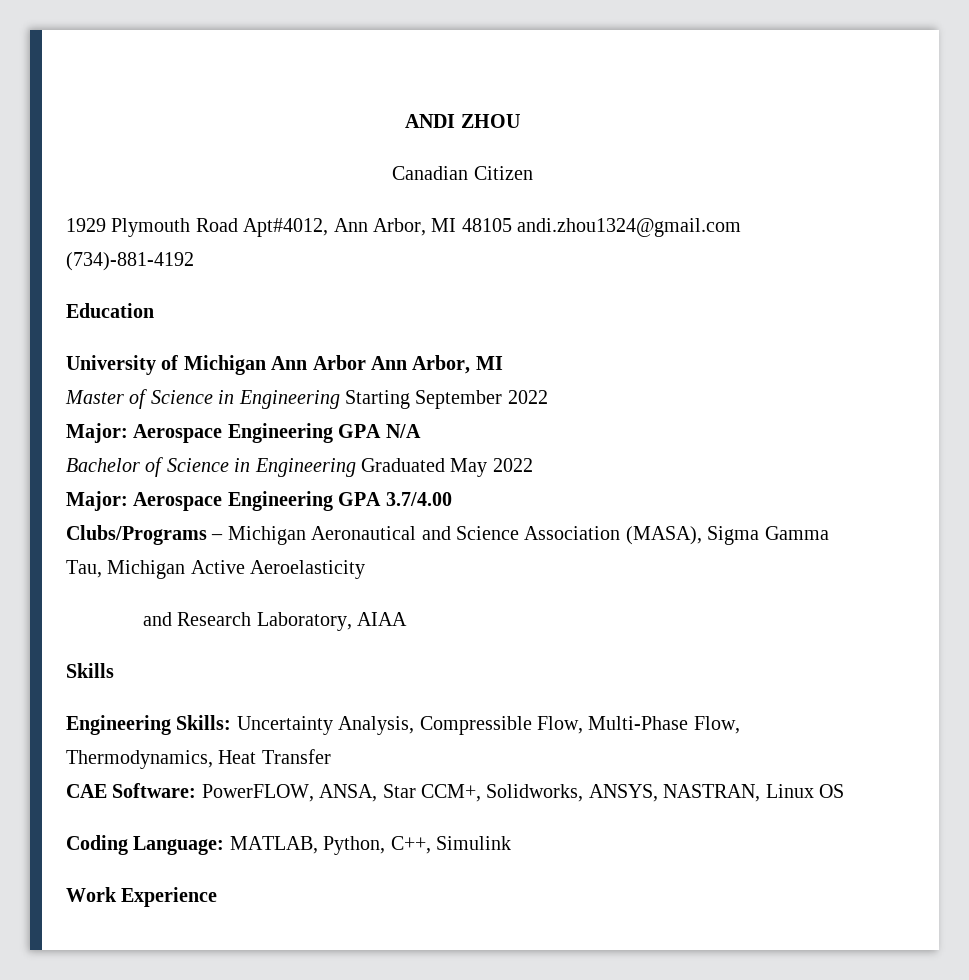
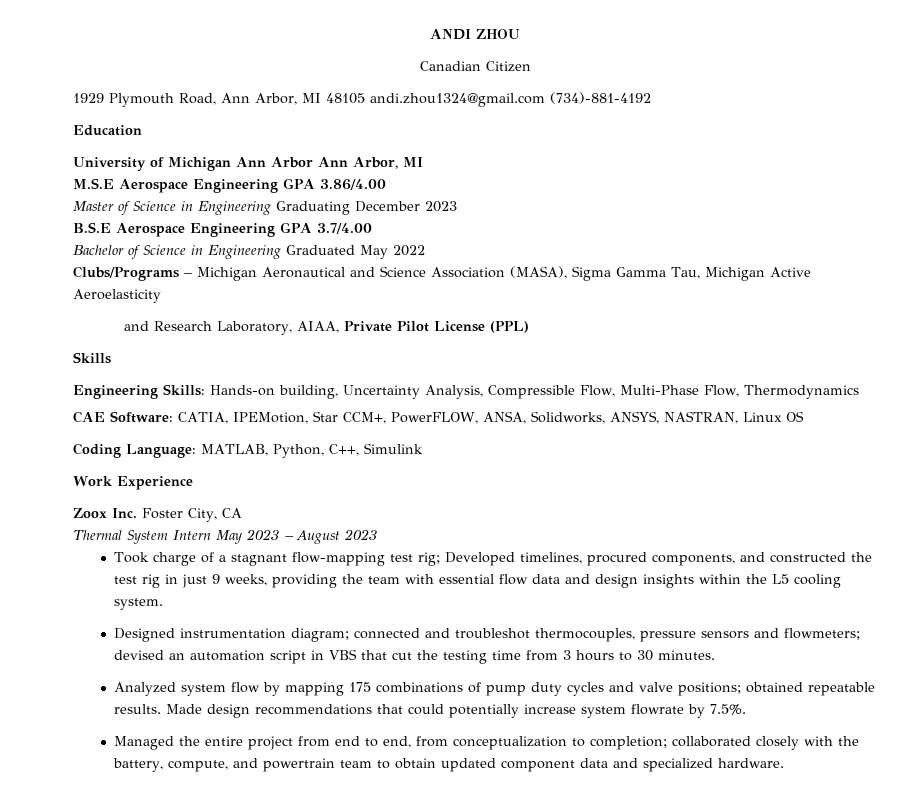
[195,218,329,237] Road Apt#4012, -> [179,93,216,105] Road,
(503, 363) none -> [73,178,386,193] // M.S.E Aerospace Engineering GPA 3.86/4.00
[345,390,548,409] [66,423,421,443] Starting September 2022 // Major: Aerospace Engineering GPA N/A -> [276,201,457,215] [73,222,372,237] Graduating December 2023 // B.S.E Aerospace Engineering GPA 3.7/4.00
[66,491,452,511] // Major: Aerospace Engineering GPA 3.7/4.00 -> (425, 250) none
[357,612,408,626] AIAA -> [296,321,529,333] AIAA, Private Pilot License (PPL)
(232, 722) none -> [210,385,338,399] Hands-on building,
[66,749,331,769] Thermodynamics, Heat Transfer -> [743,385,859,399] Thermodynamics
[201,784,481,802] PowerFLOW, ANSA, Star CCM+, -> [178,411,526,424] CATIA, IPEMotion, Star CCM+, PowerFLOW, ANSA,
(218, 897) none -> [73,508,242,522] [73,529,377,544] [114,552,873,566] [114,574,842,588] [114,598,164,610] [114,628,861,642] [114,649,716,664] [114,682,876,696] [114,704,747,718] [114,736,860,750] [113,758,785,772] // Zoox Inc. Foster City, CA // Thermal System Intern May 2023 – August 2023 // Took charge of a stagnant flow-mapping test rig; Developed timelines, procured components, and constructed the test rig in just 9 weeks, providing the team with essential flow data and design insights within the L5 cooling system. // Designed instrumentation diagram; connected and troubleshot thermocouples, pressure sensors and flowmeters; devised an automation script in VBS that cut the testing time from 3 hours to 30 minutes. // Analyzed system flow by mapping 175 combinations of pump duty cycles and valve positions; obtained repeatable results. Made design recommendations that could potentially increase system flowrate by 7.5%. // Managed the entire project from end to end, from conceptualization to completion; collaborated closely with the battery, compute, and powertrain team to obtain updated component data and specialized hardware.

